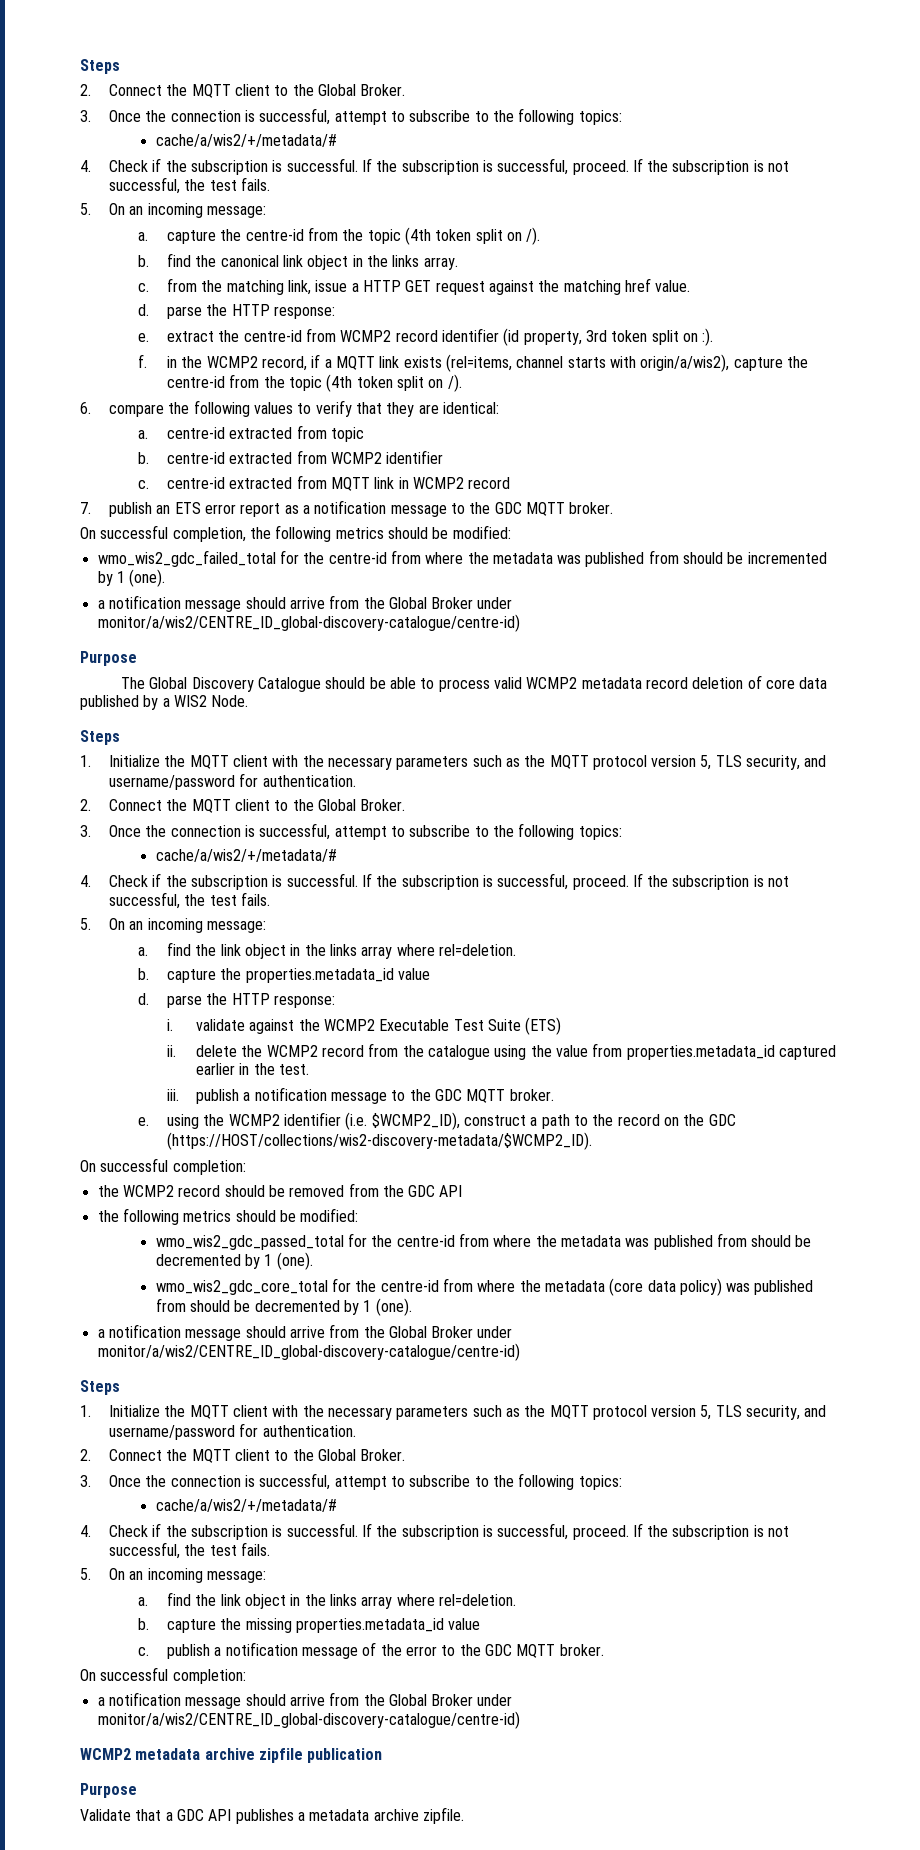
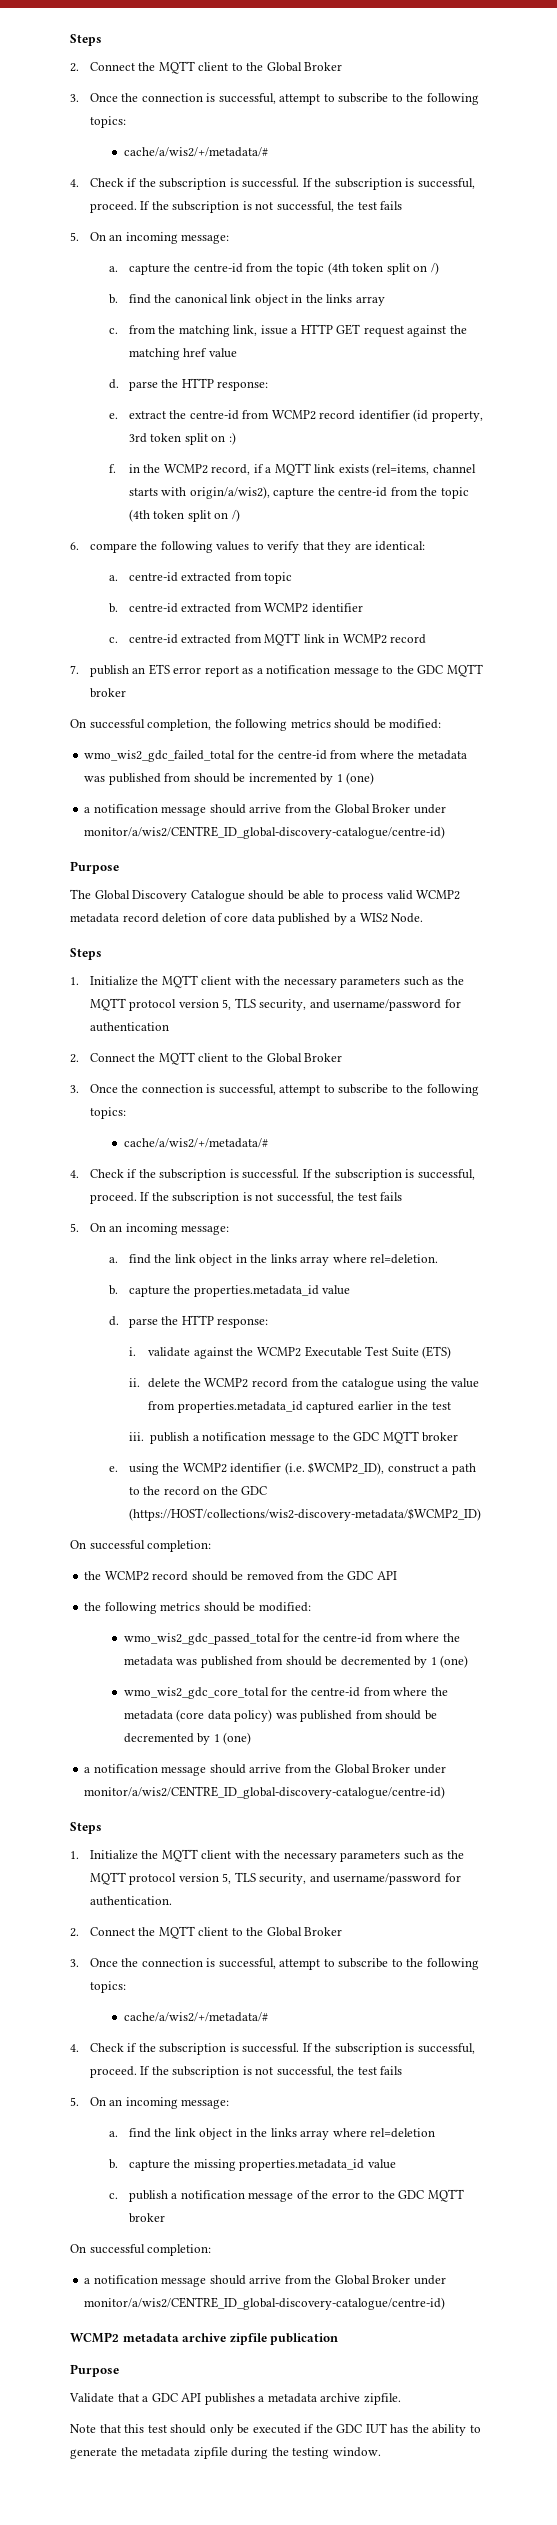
[360,84,406,96] Broker. -> [304,62,343,71] Broker
[240,177,270,191] fails. -> [380,201,403,210] fails
[526,227,541,245] /). -> [430,262,439,275] /)
[423,257,458,270] array. -> [355,296,385,306] array
[655,280,691,292] value. -> [208,348,237,358] value
[702,328,714,346] :). -> [228,432,236,445] :)
[447,374,462,392] /). -> [231,509,240,522] /)
[569,502,614,514] broker. -> [89,688,126,698] broker
[129,569,166,587] (one). -> [346,772,375,785] (one)
[262,775,356,787] [80,799,406,813] authentication. // 2. Connect the MQTT client to the Global Broker. -> [89,1022,169,1032] [70,1052,343,1065] authentication // 2. Connect the MQTT client to the Global Broker
[240,892,270,906] fails. -> [380,1192,403,1201] fails
[279,1064,310,1075] test. -> [431,1402,451,1410] test
[509,1089,554,1101] broker. -> [422,1432,459,1442] broker
[167,1132,593,1150] (https://HOST/collections/wis2-discovery-metadata/$WCMP2_ID). -> [128,1508,481,1521] (https://HOST/collections/wis2-discovery-metadata/$WCMP2_ID)
[276,1252,313,1270] (one). -> [440,1655,469,1668] (one)
[375,1298,412,1316] (one). -> [223,1732,252,1745] (one)
[360,1449,406,1461] Broker. -> [304,1927,343,1936] Broker
[240,1542,270,1556] fails. -> [380,2066,403,2075] fails
[438,1594,516,1606] rel=deletion. -> [370,2128,436,2138] rel=deletion
[559,1644,604,1656] broker. -> [128,2213,165,2223] broker
(464, 1815) none -> [70,2423,481,2436] [70,2447,381,2459] // Note that this test should only be executed if the GDC IUT has the ability to generate the metadata zipfile during the testing window.

